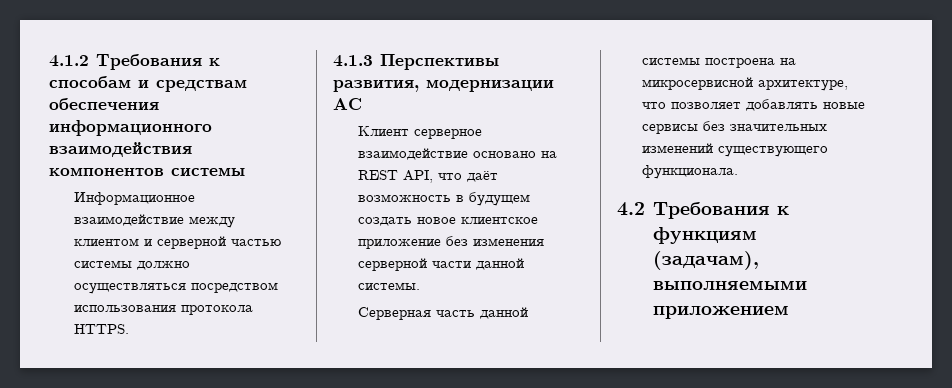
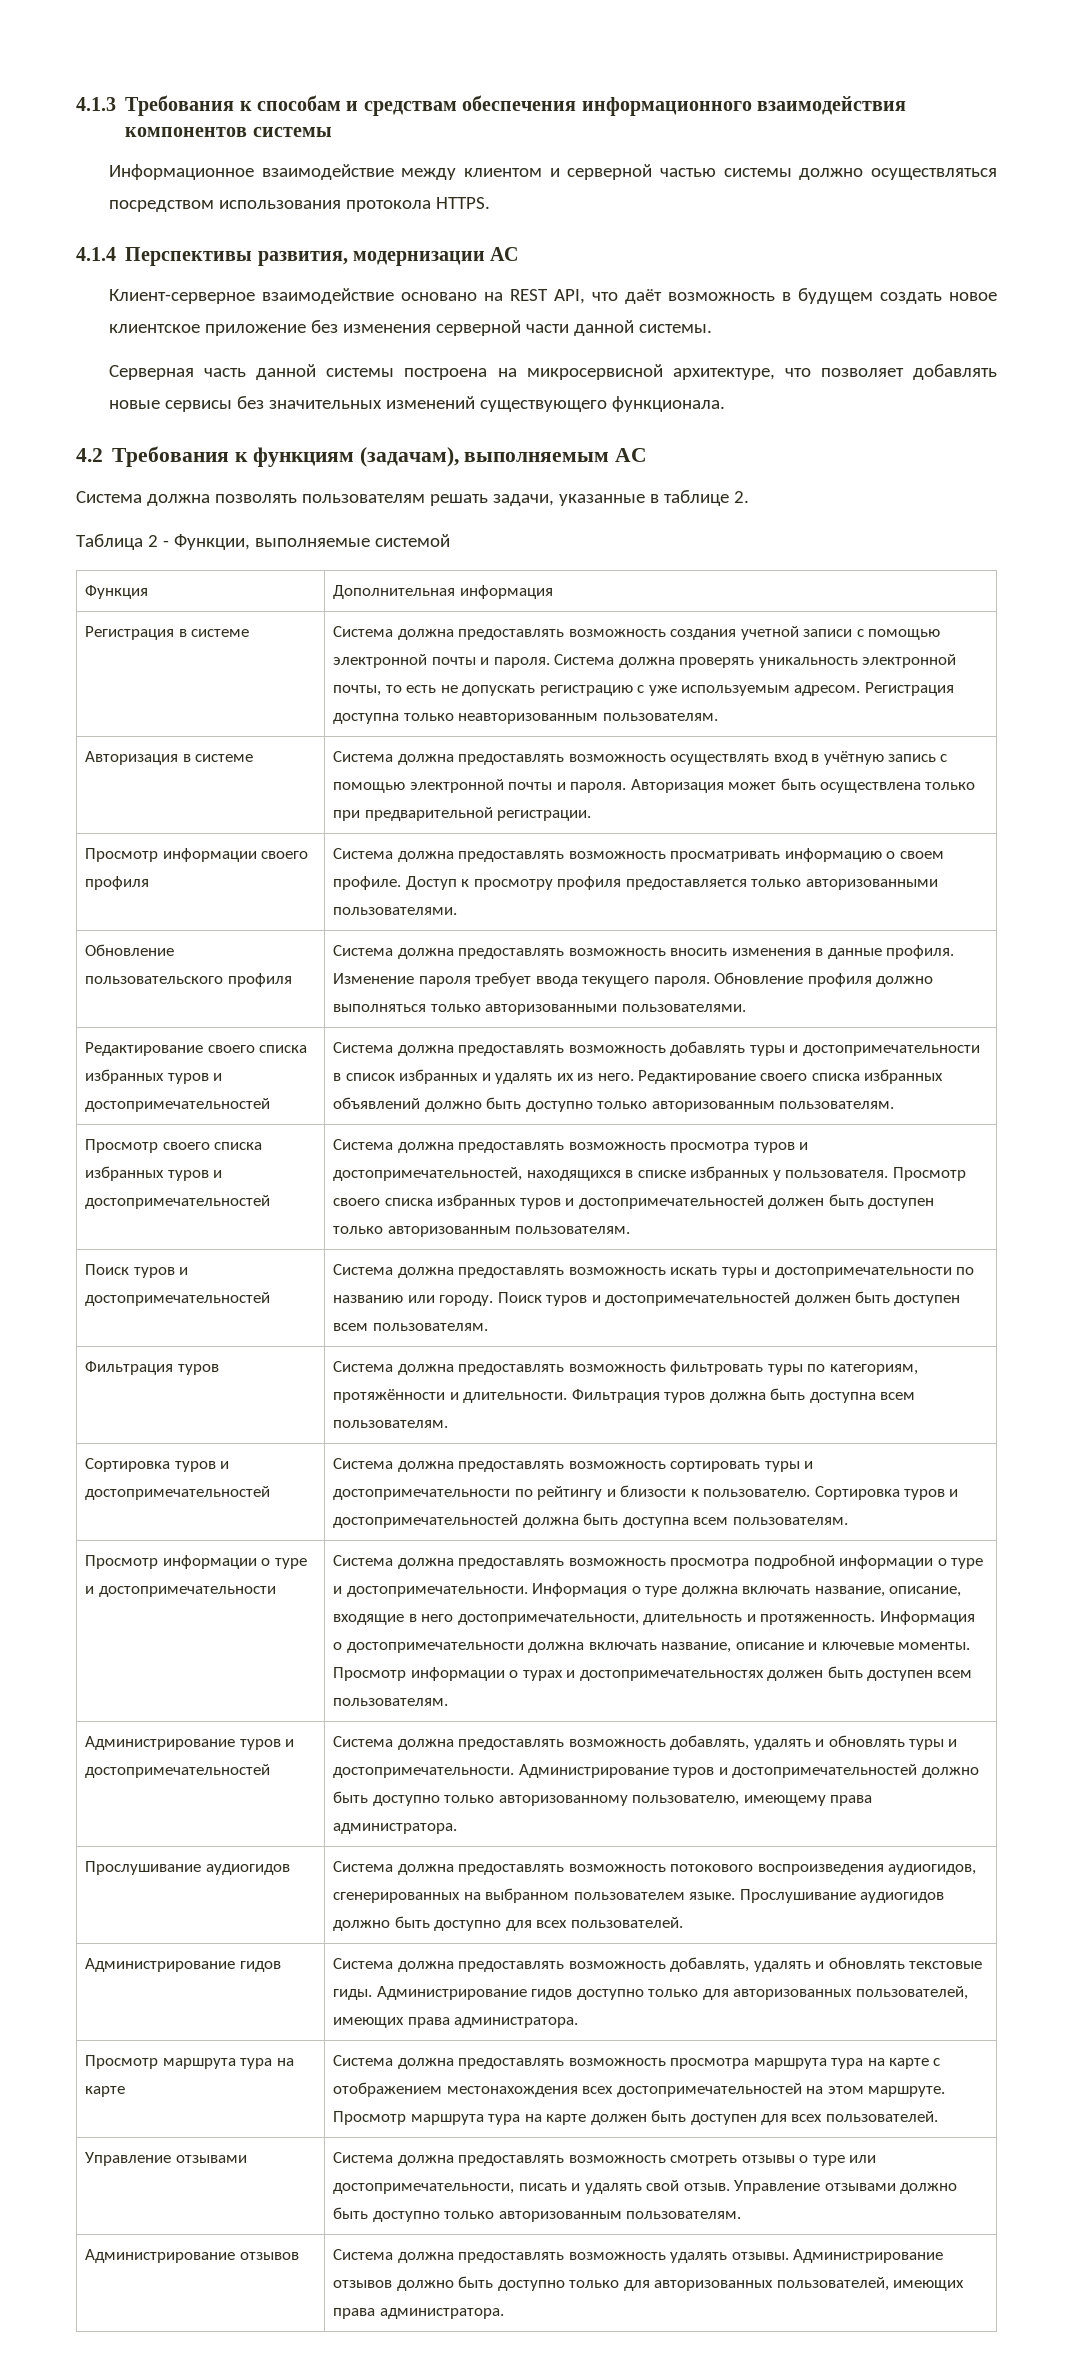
[49,55,89,67] 4.1.2 -> [76,97,116,111] 4.1.3
[333,55,373,67] 4.1.3 -> [76,247,116,261] 4.1.4
[357,126,482,139] Клиент серверное -> [109,289,256,304] Клиент-серверное
[652,281,807,290] [652,306,789,319] выполняемыми приложением -> [464,448,648,462] [76,490,749,506] [76,534,450,550] [85,585,149,599] [333,585,553,599] [85,626,250,640] [333,626,941,640] [333,654,957,668] [333,682,954,696] [333,713,718,724] [85,751,254,765] [333,751,948,765] [333,778,976,793] [333,807,592,821] [85,848,309,862] [85,876,150,890] [333,848,944,862] [333,876,938,890] [333,907,458,915] [85,944,175,956] [85,973,292,987] [333,945,955,959] [333,972,934,987] [333,1004,746,1015] [85,1042,308,1056] [85,1069,223,1084] [85,1098,271,1112] [333,1041,980,1056] [333,1069,944,1084] [333,1097,895,1112] [85,1139,263,1153] [85,1166,223,1181] [85,1195,271,1209] [333,1139,809,1153] [333,1166,966,1181] [333,1194,935,1209] [333,1226,631,1237] [85,1264,189,1278] [85,1292,271,1306] [333,1264,975,1278] [333,1291,961,1306] [333,1323,488,1331] [85,1361,219,1375] [333,1361,918,1375] [333,1388,916,1403] [333,1420,449,1428] [85,1458,230,1472] [85,1486,271,1500] [333,1458,814,1472] [333,1485,959,1500] [333,1513,848,1528] [85,1555,307,1569] [85,1586,276,1597] [333,1554,984,1569] [333,1583,962,1597] [333,1611,975,1625] [333,1642,971,1653] [333,1666,973,1681] [333,1698,449,1706] [85,1736,295,1750] [85,1764,271,1778] [333,1735,958,1750] [333,1764,979,1778] [333,1791,873,1806] [333,1823,458,1834] [85,1861,290,1875] [333,1861,977,1875] [333,1888,945,1903] [333,1916,683,1931] [85,1958,281,1972] [333,1957,983,1972] [333,1986,968,2000] [333,2017,579,2028] [85,2055,294,2069] [85,2086,126,2097] [333,2055,941,2069] [333,2082,946,2097] [333,2110,938,2125] [85,2152,247,2166] [333,2152,877,2166] [333,2180,958,2194] [333,2207,742,2222] [85,2249,299,2263] [333,2249,944,2263] [333,2276,965,2291] [333,2308,504,2319] выполняемым АС // Система должна позволять пользователям решать задачи, указанные в таблице 2. // Таблица 2 - Функции, выполняемые системой // Функция | Дополнительная информация // Регистрация в системе | Система должна предоставлять возможность создания учетной записи с помощью электронной почты и пароля. Система должна проверять уникальность электронной почты, то есть не допускать регистрацию с уже используемым адресом. Регистрация доступна только неавторизованным пользователям. // Авторизация в системе | Система должна предоставлять возможность осуществлять вход в учётную запись с помощью электронной почты и пароля. Авторизация может быть осуществлена только при предварительной регистрации. // Просмотр информации своего профиля | Система должна предоставлять возможность просматривать информацию о своем профиле. Доступ к просмотру профиля предоставляется только авторизованными пользователями. // Обновление пользовательского профиля | Система должна предоставлять возможность вносить изменения в данные профиля. Изменение пароля требует ввода текущего пароля. Обновление профиля должно выполняться только авторизованными пользователями. // Редактирование своего списка избранных туров и достопримечательностей | Система должна предоставлять возможность добавлять туры и достопримечательности в список избранных и удалять их из него. Редактирование своего списка избранных объявлений должно быть доступно только авторизованным пользователям. // Просмотр своего списка избранных туров и достопримечательностей | Система должна предоставлять возможность просмотра туров и достопримечательностей, находящихся в списке избранных у пользователя. Просмотр своего списка избранных туров и достопримечательностей должен быть доступен только авторизованным пользователям. // Поиск туров и достопримечательностей | Система должна предоставлять возможность искать туры и достопримечательности по названию или городу. Поиск туров и достопримечательностей должен быть доступен всем пользователям. // Фильтрация туров | Система должна предоставлять возможность фильтровать туры по категориям, протяжённости и длительности. Фильтрация туров должна быть доступна всем пользователям. // Сортировка туров и достопримечательностей | Система должна предоставлять возможность сортировать туры и достопримечательности по рейтингу и близости к пользователю. Сортировка туров и достопримечательностей должна быть доступна всем пользователям. // Просмотр информации о туре и достопримечательности | Система должна предоставлять возможность просмотра подробной информации о туре и достопримечательности. Информация о туре должна включать название, описание, входящие в него достопримечательности, длительность и протяженность. Информация о достопримечательности должна включать название, описание и ключевые моменты. Просмотр информации о турах и достопримечательностях должен быть доступен всем пользователям. // Администрирование туров и достопримечательностей | Система должна предоставлять возможность добавлять, удалять и обновлять туры и достопримечательности. Администрирование туров и достопримечательностей должно быть доступно только авторизованному пользователю, имеющему права администратора. // Прослушивание аудиогидов | Система должна предоставлять возможность потокового воспроизведения аудиогидов, сгенерированных на выбранном пользователем языке. Прослушивание аудиогидов должно быть доступно для всех пользователей. // Администрирование гидов | Система должна предоставлять возможность добавлять, удалять и обновлять текстовые гиды. Администрирование гидов доступно только для авторизованных пользователей, имеющих права администратора. // Просмотр маршрута тура на карте | Система должна предоставлять возможность просмотра маршрута тура на карте с отображением местонахождения всех достопримечательностей на этом маршруте. Просмотр маршрута тура на карте должен быть доступен для всех пользователей. // Управление отзывами | Система должна предоставлять возможность смотреть отзывы о туре или достопримечательности, писать и удалять свой отзыв. Управление отзывами должно быть доступно только авторизованным пользователям. // Администрирование отзывов | Система должна предоставлять возможность удалять отзывы. Администрирование отзывов должно быть доступно только для авторизованных пользователей, имеющих права администратора.

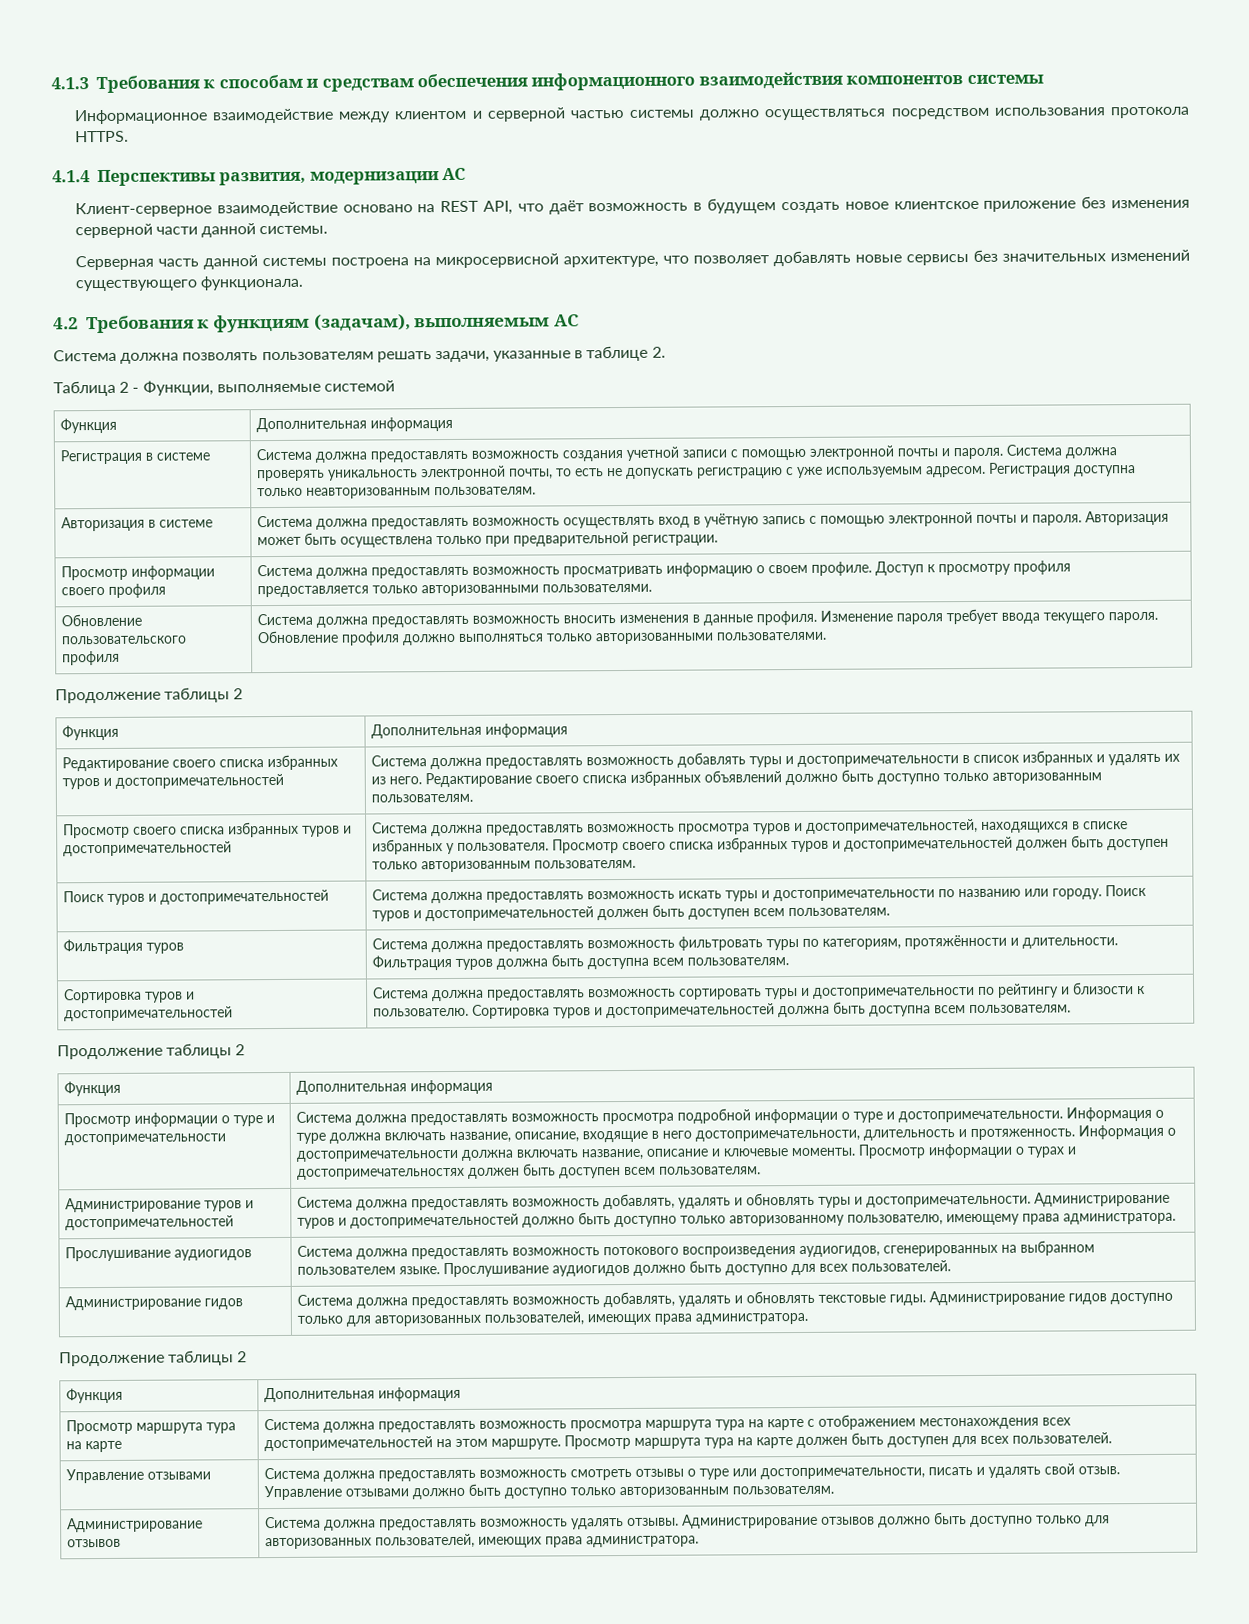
(746, 1008) none -> [55,687,244,704] [62,724,120,741] [371,723,569,739] // Продолжение таблицы 2 // Функция | Дополнительная информация
(848, 1521) none -> [57,1043,246,1060] [64,1080,122,1097] [296,1079,494,1095] // Продолжение таблицы 2 // Функция | Дополнительная информация
(579, 2022) none -> [59,1350,248,1367] [66,1387,124,1404] [264,1386,462,1403] // Продолжение таблицы 2 // Функция | Дополнительная информация

